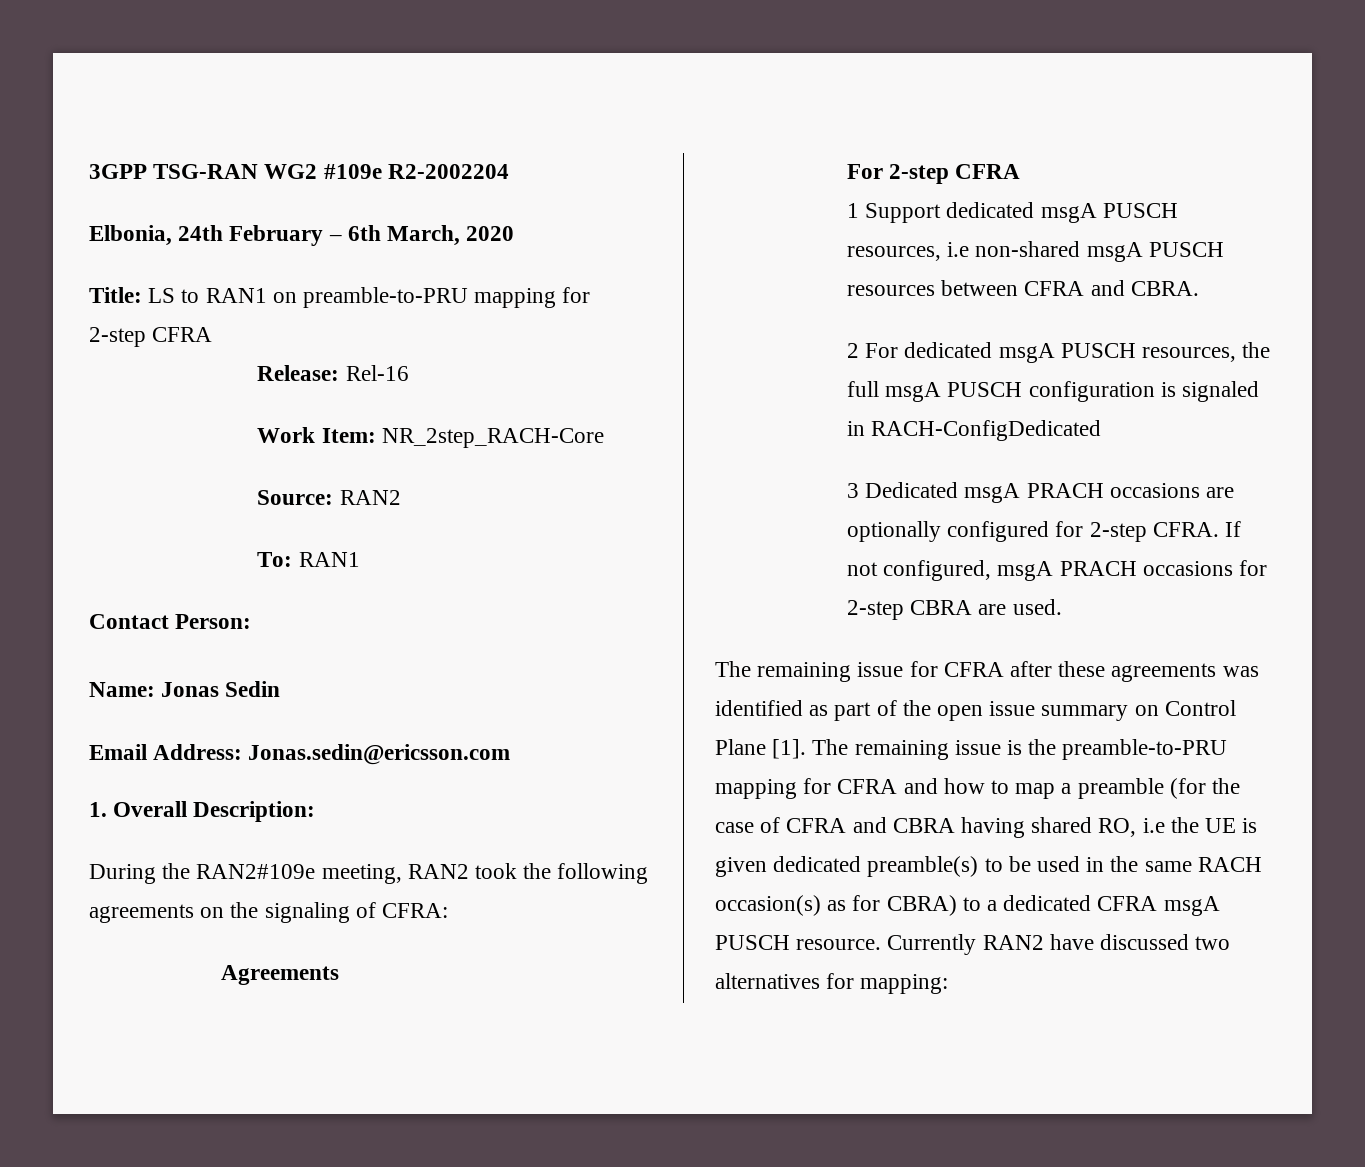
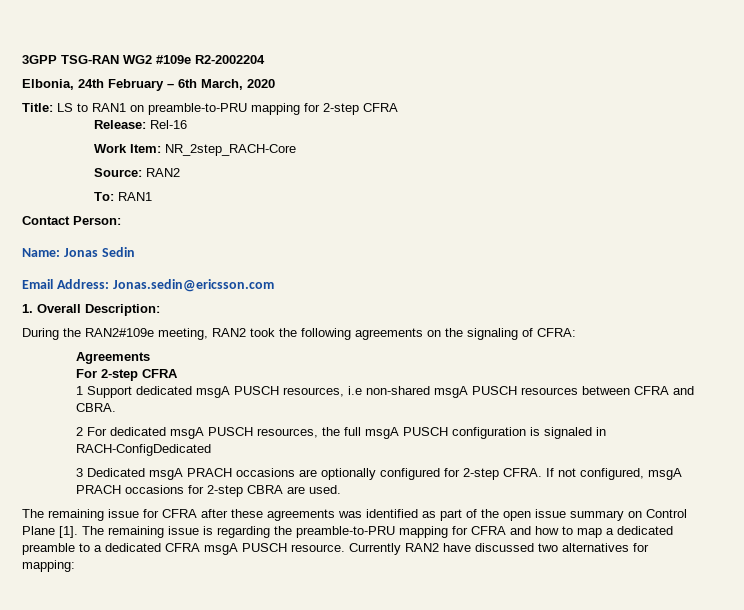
(1023, 747) none -> [217,526,270,538] regarding
[1077,778,1241,799] [715,817,1258,838] [715,856,1262,877] [715,895,957,916] preamble (for the case of CFRA and CBRA having shared RO, i.e the UE is given dedicated preamble(s) to be used in the same RACH occasion(s) as for CBRA) -> [617,526,673,535] [22,543,75,555] dedicated preamble

